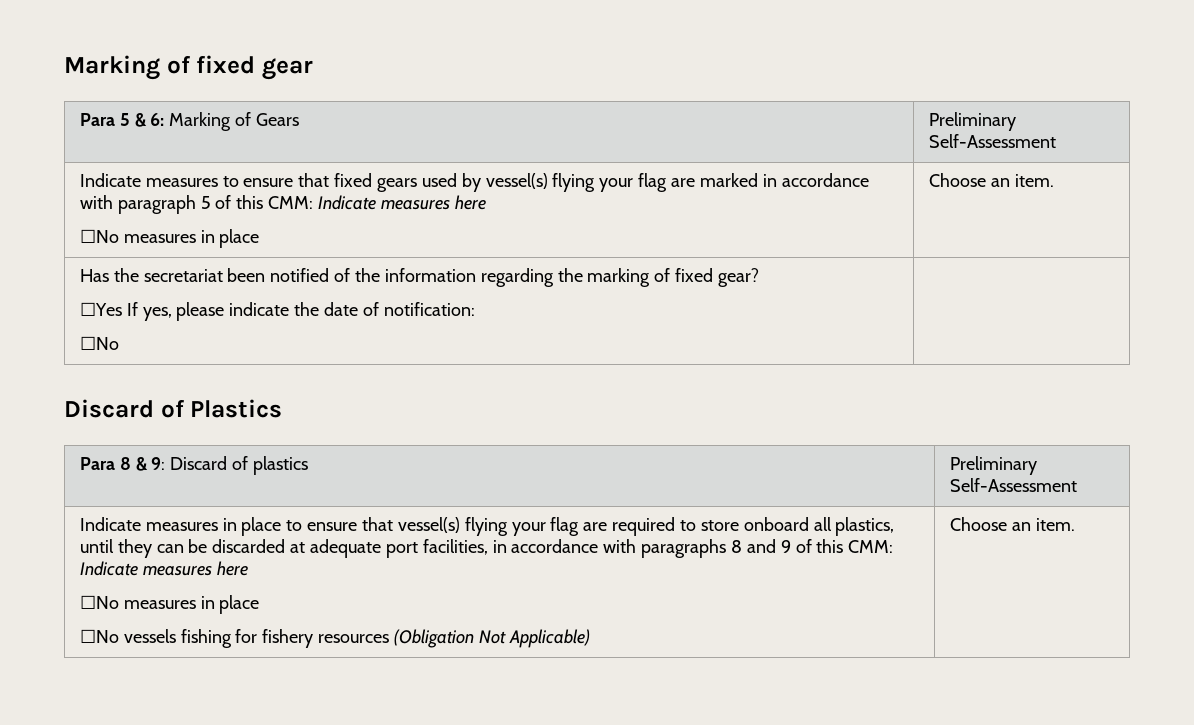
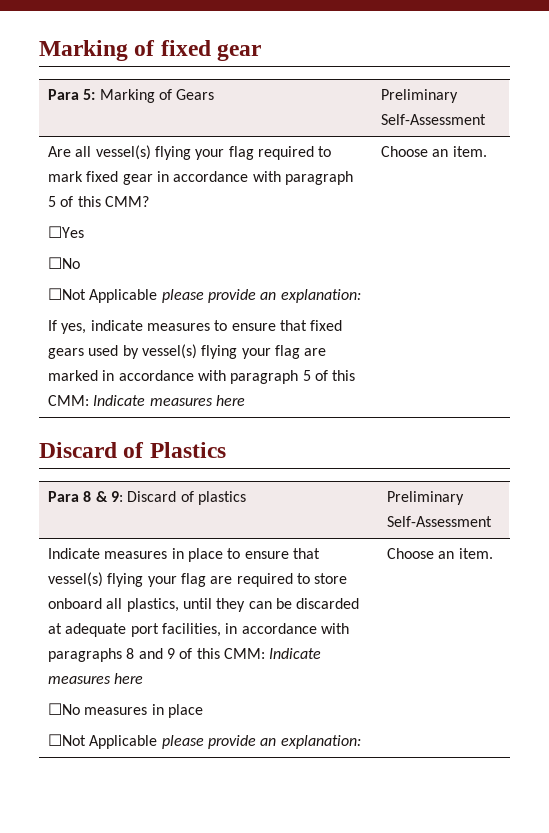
[119,113,165,127] 5 & 6: -> [83,89,96,100] 5:
[79,173,141,187] Indicate -> [48,145,332,160] [48,171,354,185] [48,196,150,207] [48,226,85,238] [48,257,81,269] [48,288,361,303] [48,320,143,334] Are all vessel(s) flying your flag required to mark fixed gear in accordance with paragraph 5 of this CMM? // ☐Yes // ☐No // ☐Not Applicable please provide an explanation: // If yes, indicate
[79,229,260,248] [928,173,1054,187] [79,268,760,287] [79,302,475,321] [79,336,119,350] // ☐No measures in place | Choose an item. // Has the secretariat been notified of the information regarding the marking of fixed gear? // ☐Yes If yes, please indicate the date of notification: // ☐No | -> [381,146,487,157] | Choose an item.
[79,629,590,648] ☐No vessels fishing for fishery resources (Obligation Not Applicable) -> [48,734,361,749] ☐Not Applicable please provide an explanation:

